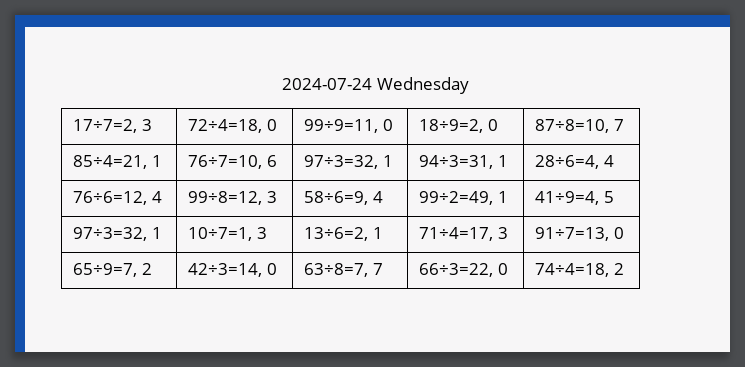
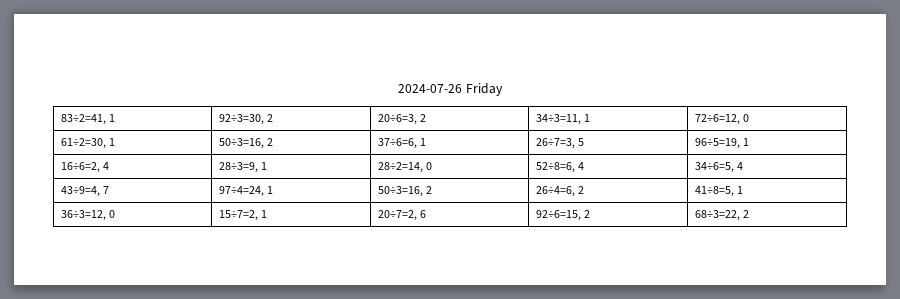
[282,77,469,94] [73,119,152,133] [188,119,277,133] [304,119,393,133] [419,119,498,133] [535,119,624,133] [73,155,162,169] [188,155,263,169] 2024-07-24 Wednesday // 17÷7=2, 3 | 72÷4=18, 0 | 99÷9=11, 0 | 18÷9=2, 0 | 87÷8=10, 7 // 85÷4=21, 1 | 76÷7=10, -> [398,83,503,96] [60,114,115,125] [218,114,273,125] [377,114,426,125] [535,114,590,125] [694,114,749,125] [60,138,115,149] [218,138,273,149] [377,138,426,149] [535,138,584,149] [694,138,749,149] [60,162,109,173] [218,162,267,173] [377,162,432,173] [535,162,584,173] [694,162,743,173] [60,186,109,197] [218,186,273,197] [377,186,432,197] [535,186,584,197] [694,186,743,197] [60,210,115,221] [218,210,267,221] [377,210,417,221] 2024-07-26 Friday // 83÷2=41, 1 | 92÷3=30, 2 | 20÷6=3, 2 | 34÷3=11, 1 | 72÷6=12, 0 // 61÷2=30, 1 | 50÷3=16, 2 | 37÷6=6, 1 | 26÷7=3, 5 | 96÷5=19, 1 // 16÷6=2, 4 | 28÷3=9, 1 | 28÷2=14, 0 | 52÷8=6, 4 | 34÷6=5, 4 // 43÷9=4, 7 | 97÷4=24, 1 | 50÷3=16, 2 | 26÷4=6, 2 | 41÷8=5, 1 // 36÷3=12, 0 | 15÷7=2, 1 | 20÷7=2,
[304,155,393,169] [419,155,508,169] [535,155,614,169] [73,191,162,205] [188,191,277,205] [304,191,383,205] [419,191,508,205] [535,191,614,205] [73,227,162,241] [188,227,267,241] [304,227,383,241] [419,227,508,241] [535,227,624,241] [73,263,152,277] [188,263,277,277] [304,263,383,277] [419,263,508,277] [535,263,610,277] 97÷3=32, 1 | 94÷3=31, 1 | 28÷6=4, 4 // 76÷6=12, 4 | 99÷8=12, 3 | 58÷6=9, 4 | 99÷2=49, 1 | 41÷9=4, 5 // 97÷3=32, 1 | 10÷7=1, 3 | 13÷6=2, 1 | 71÷4=17, 3 | 91÷7=13, 0 // 65÷9=7, 2 | 42÷3=14, 0 | 63÷8=7, 7 | 66÷3=22, 0 | 74÷4=18, -> [535,210,590,221] [694,210,740,221] 92÷6=15, 2 | 68÷3=22,

